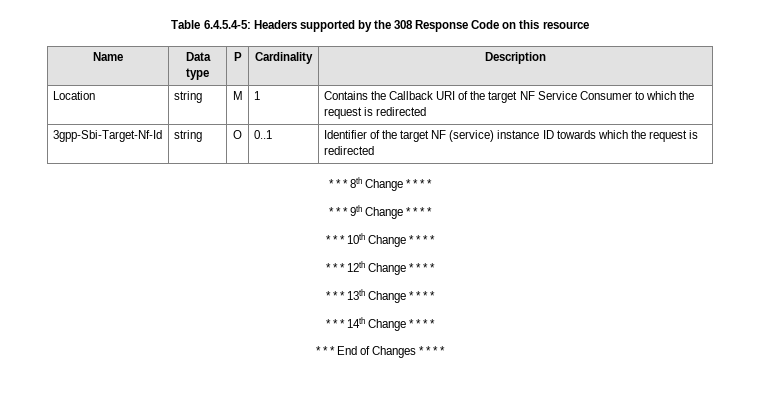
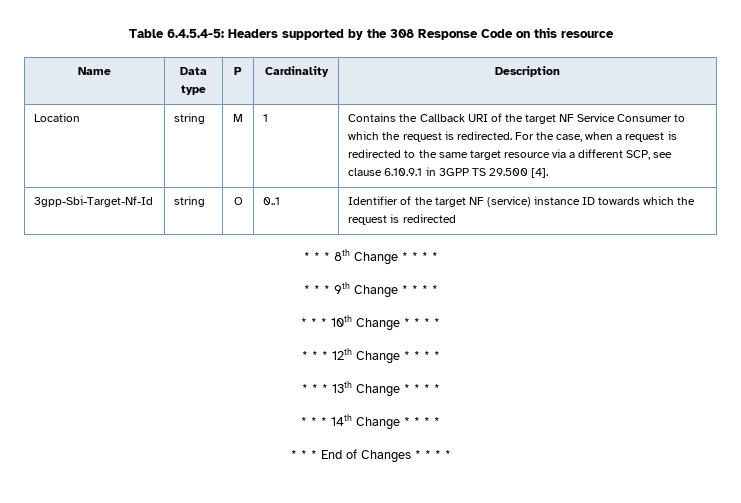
[375,107,426,116] redirected -> [456,131,677,142] [348,149,673,160] [348,167,548,178] redirected. For the case, when a request is redirected to the same target resource via a different SCP, see clause 6.10.9.1 in 3GPP TS 29.500 [4].

